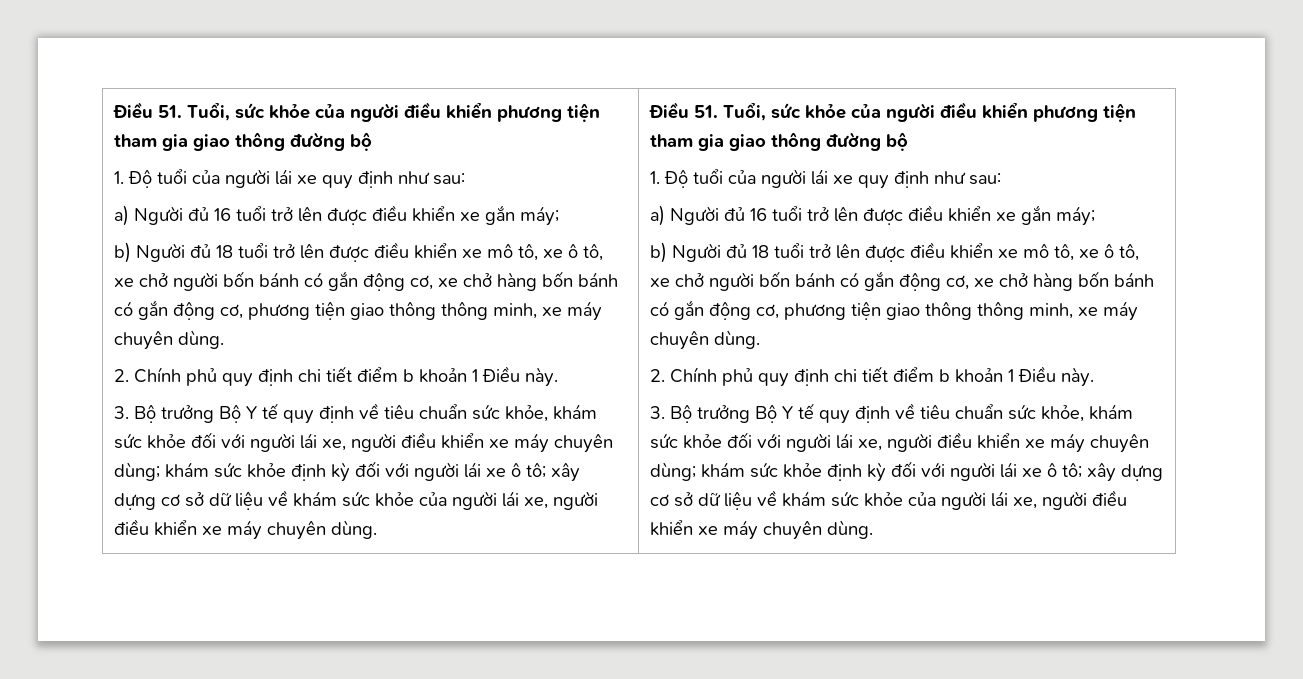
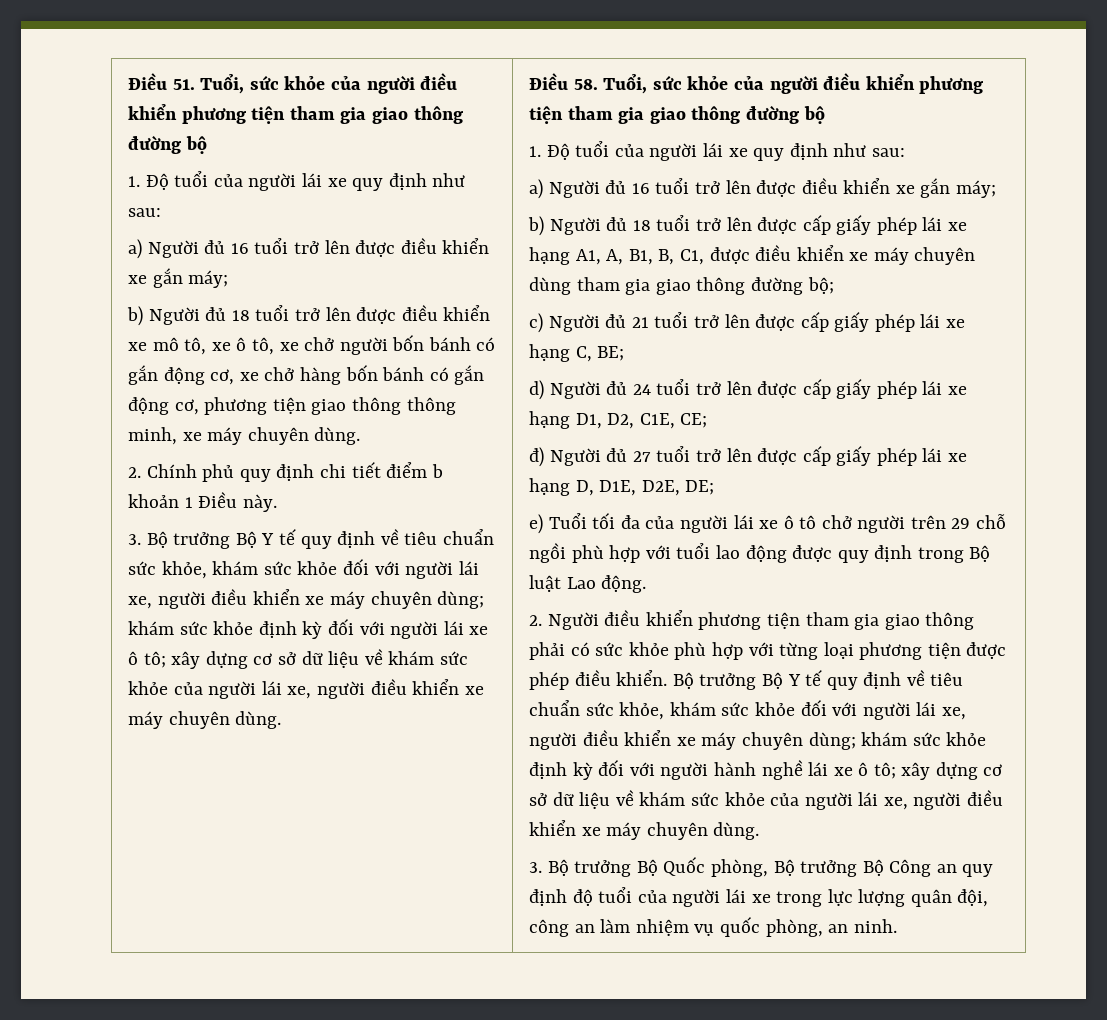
[694,105,719,118] 51. -> [573,79,598,90] 58.
[910,242,1140,261] [650,271,1155,291] [650,300,1139,321] [650,330,761,350] [650,366,1095,387] [650,406,666,419] điều khiển xe mô tô, xe ô tô, xe chở người bốn bánh có gắn động cơ, xe chở hàng bốn bánh có gắn động cơ, phương tiện giao thông thông minh, xe máy chuyên dùng. // 2. Chính phủ quy định chi tiết điểm b khoản 1 Điều này. // 3. -> [802,215,967,235] [529,245,976,265] [529,277,834,295] [529,312,965,333] [529,344,625,362] [529,379,967,400] [529,411,708,429] [529,446,967,467] [529,478,715,496] [529,513,1006,534] [529,543,991,563] [529,575,647,593] [529,610,975,630] [529,642,1007,660] [529,670,668,690] cấp giấy phép lái xe hạng A1, A, B1, B, C1, được điều khiển xe máy chuyên dùng tham gia giao thông đường bộ; // c) Người đủ 21 tuổi trở lên được cấp giấy phép lái xe hạng C, BE; // d) Người đủ 24 tuổi trở lên được cấp giấy phép lái xe hạng D1, D2, C1E, CE; // đ) Người đủ 27 tuổi trở lên được cấp giấy phép lái xe hạng D, D1E, D2E, DE; // e) Tuổi tối đa của người lái xe ô tô chở người trên 29 chỗ ngồi phù hợp với tuổi lao động được quy định trong Bộ luật Lao động. // 2. Người điều khiển phương tiện tham gia giao thông phải có sức khỏe phù hợp với từng loại phương tiện được phép điều khiển.
(996, 471) none -> [713,760,803,780] hành nghề
(874, 529) none -> [529,857,994,877] [529,887,989,907] [529,917,897,937] // 3. Bộ trưởng Bộ Quốc phòng, Bộ trưởng Bộ Công an quy định độ tuổi của người lái xe trong lực lượng quân đội, công an làm nhiệm vụ quốc phòng, an ninh.

